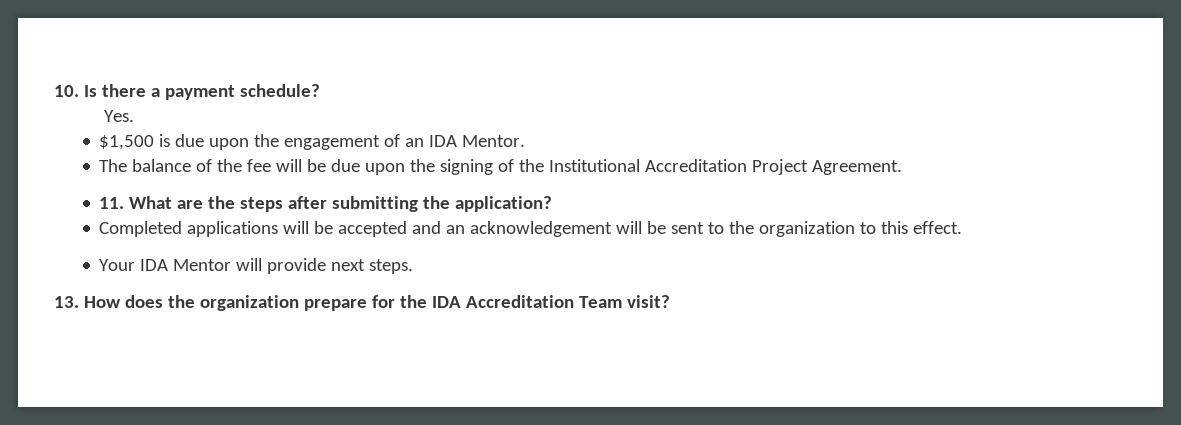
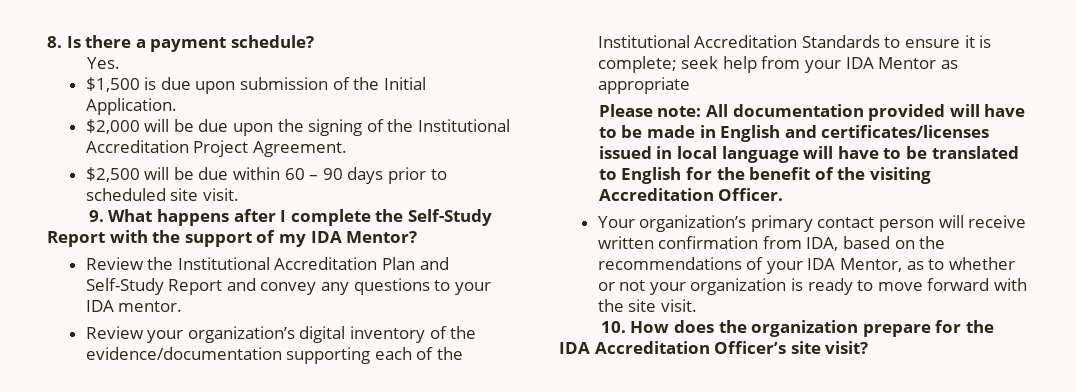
[54,85,79,97] 10. -> [47,36,62,48] 8.
[254,134,526,150] [99,159,272,172] the engagement of an IDA Mentor. // The balance of the fee -> [239,77,426,90] [85,98,177,115] [85,119,140,134] submission of the Initial Application. // $2,000
[99,196,553,212] [99,221,963,237] [99,258,414,274] [54,296,79,308] 11. What are the steps after submitting the application? // Completed applications will be accepted and an acknowledgement will be sent to the organization to this effect. // Your IDA Mentor will provide next steps. // 13. -> [85,167,447,184] [85,188,239,201] [88,209,492,226] [47,230,418,247] [85,257,449,270] [85,278,491,295] [85,300,183,312] [85,326,477,343] [85,347,463,364] [597,35,992,48] [597,56,958,73] [597,77,690,94] [598,104,1026,121] [598,125,990,142] [598,146,1019,163] [598,167,931,184] [598,188,784,201] [597,215,1027,232] [597,236,946,251] [597,257,1015,274] [597,278,1027,295] [597,299,697,312] [600,321,626,333] $2,500 will be due within 60 – 90 days prior to scheduled site visit. // 9. What happens after I complete the Self-Study Report with the support of my IDA Mentor? // Review the Institutional Accreditation Plan and Self-Study Report and convey any questions to your IDA mentor. // Review your organization’s digital inventory of the evidence/documentation supporting each of the Institutional Accreditation Standards to ensure it is complete; seek help from your IDA Mentor as appropriate // Please note: All documentation provided will have to be made in English and certificates/licenses issued in local language will have to be translated to English for the benefit of the visiting Accreditation Officer. // Your organization’s primary contact person will receive written confirmation from IDA, based on the recommendations of your IDA Mentor, as to whether or not your organization is ready to move forward with the site visit. // 10.
[578,296,622,308] Team -> [714,341,821,354] Officer’s site

